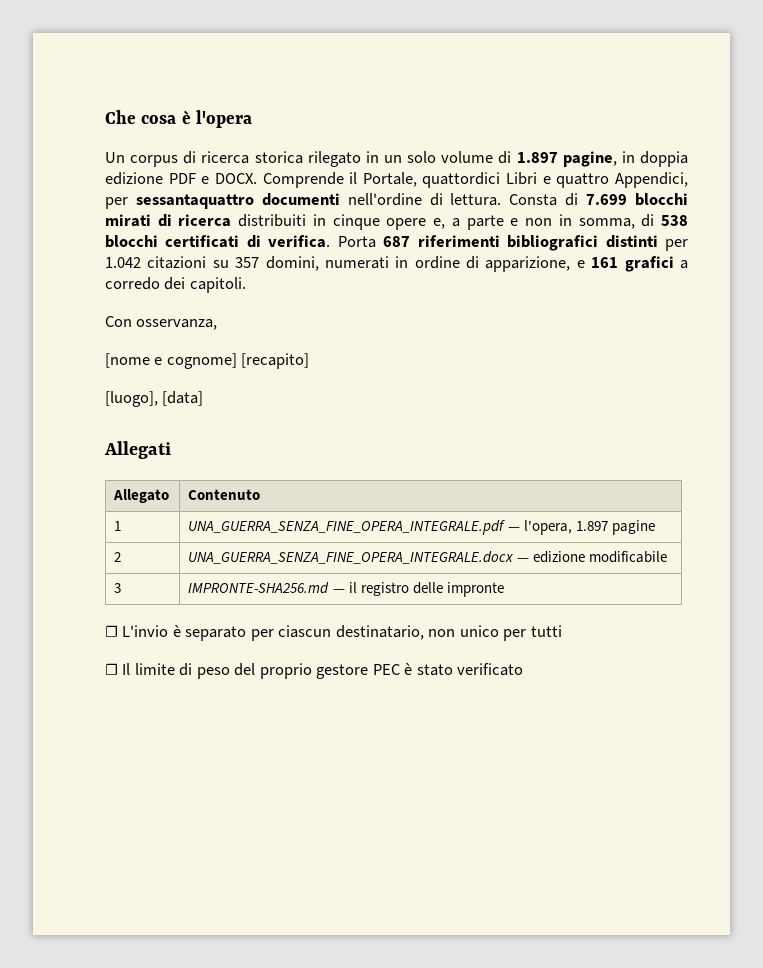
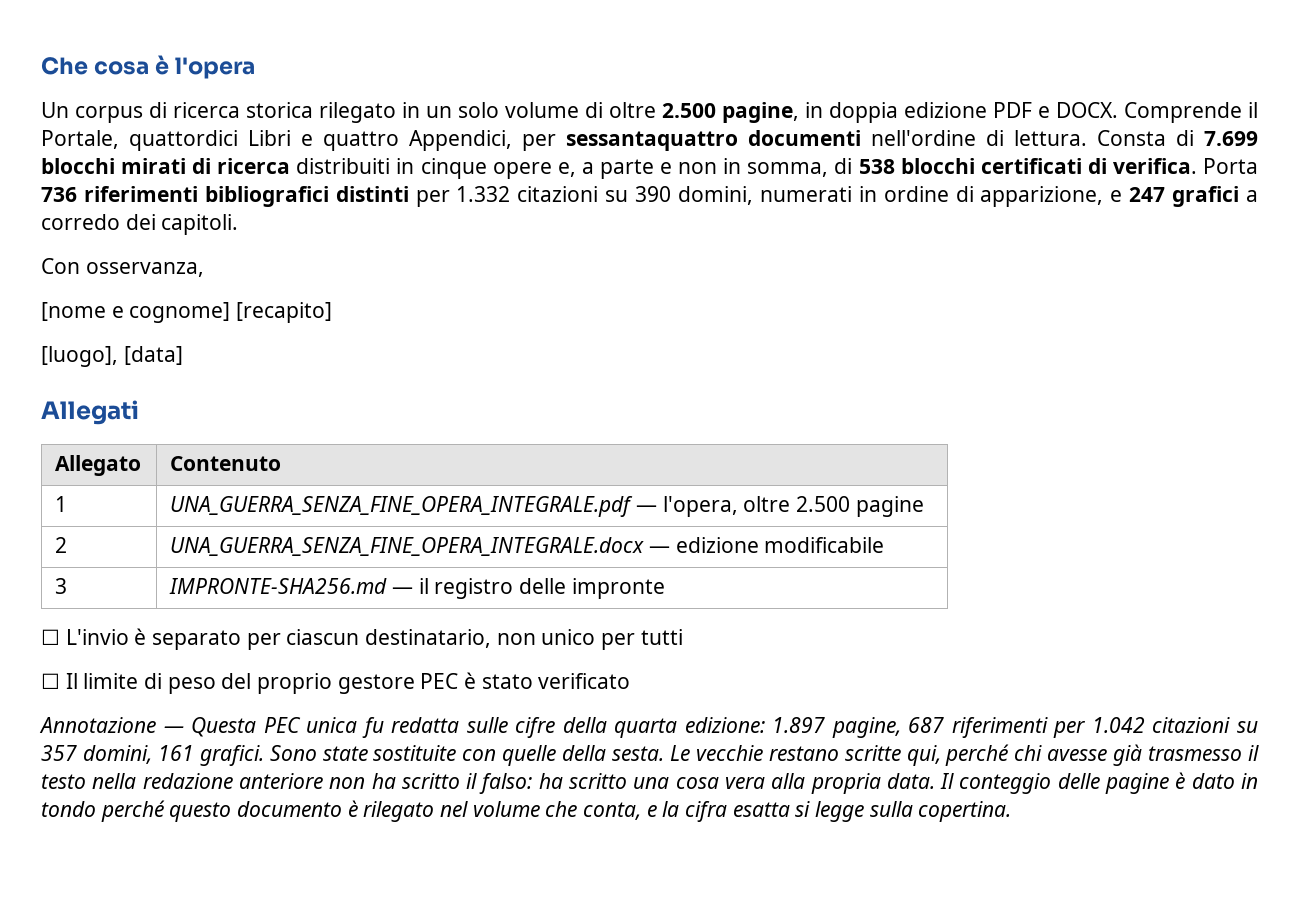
[516,152,558,163] 1.897 -> [609,102,716,118] oltre 2.500
[383,236,411,247] 687 -> [41,187,77,202] 736
[105,256,260,269] 1.042 citazioni su 357 -> [456,186,672,202] 1.332 citazioni su 390
[591,257,619,268] 161 -> [1129,187,1166,202] 247
[575,521,608,531] 1.897 -> [743,496,850,512] oltre 2.500
(524, 669) none -> [39,717,1258,738] [41,744,1260,766] [41,772,1259,794] [41,800,1012,822] // Annotazione — Questa PEC unica fu redatta sulle cifre della quarta edizione: 1.897 pagine, 687 riferimenti per 1.042 citazioni su 357 domini, 161 grafici. Sono state sostituite con quelle della sesta. Le vecchie restano scritte qui, perché chi avesse già trasmesso il testo nella redazione anteriore non ha scritto il falso: ha scritto una cosa vera alla propria data. Il conteggio delle pagine è dato in tondo perché questo documento è rilegato nel volume che conta, e la cifra esatta si legge sulla copertina.

